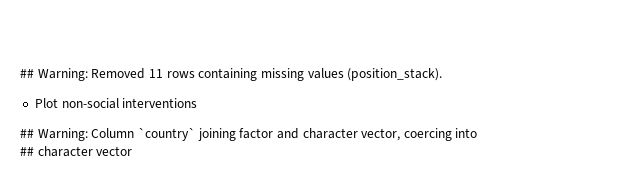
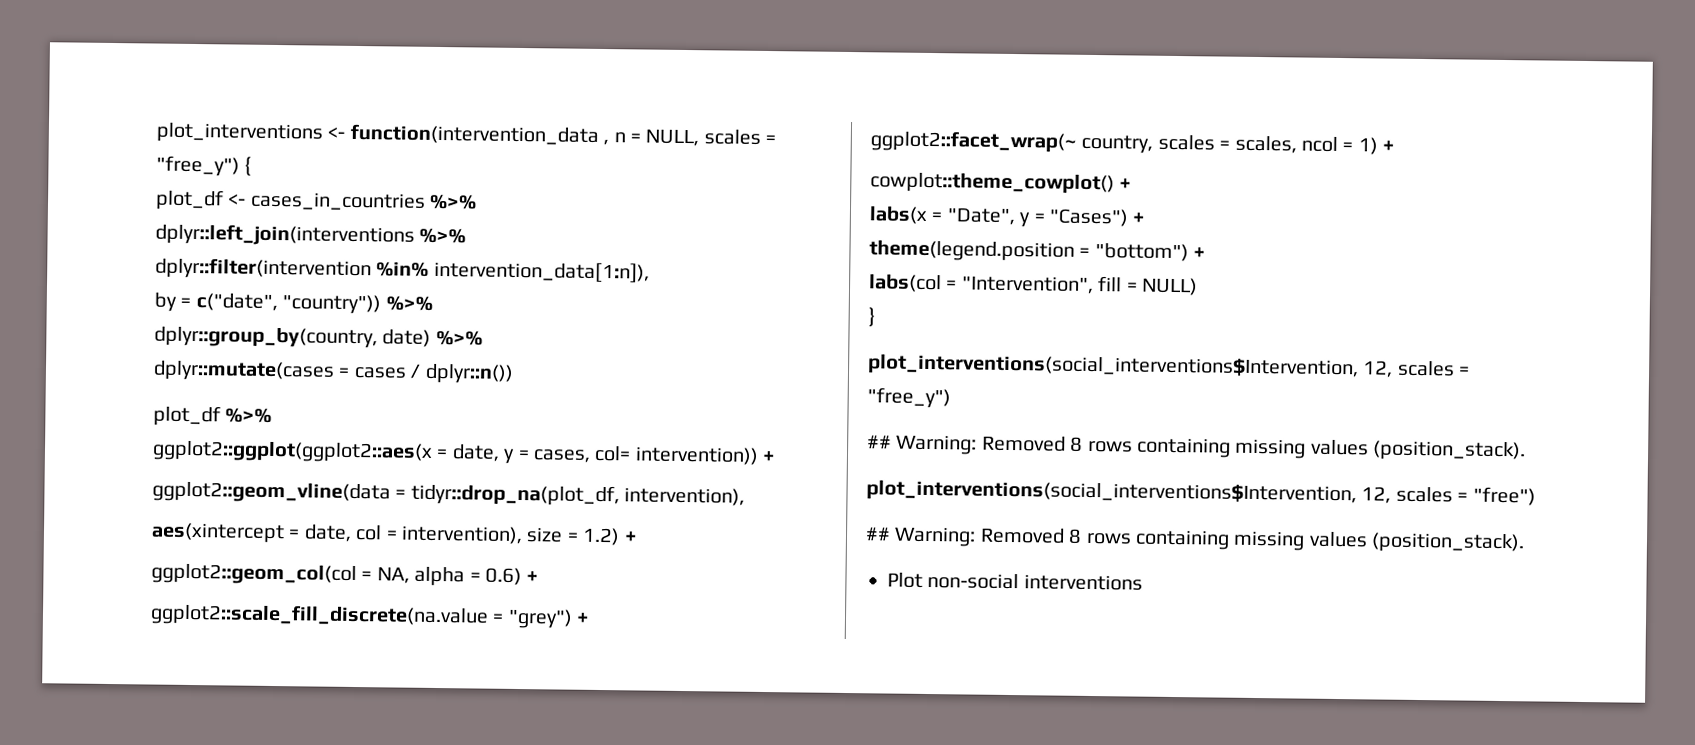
[20,68,163,81] ## Warning: Removed 11 -> [156,122,777,147] [156,155,253,177] [155,189,478,211] [155,223,467,247] [155,257,650,283] [154,292,433,315] [154,326,483,349] [153,360,514,384] [153,405,273,427] [152,440,777,465] [152,481,746,507] [151,522,638,546] [151,563,540,587] [150,603,591,629] [870,130,1396,155] [870,172,1133,195] [869,206,1146,228] [869,240,1207,262] [868,274,1198,296] [868,307,876,327] [867,353,1471,380] [867,387,951,409] [867,434,1527,462] [866,479,1536,506] [865,526,1083,547] plot_interventions <- function(intervention_data , n = NULL, scales = "free_y") { // plot_df <- cases_in_countries %>% // dplyr::left_join(interventions %>% // dplyr::filter(intervention %in% intervention_data[1:n]), // by = c("date", "country")) %>% // dplyr::group_by(country, date) %>% // dplyr::mutate(cases = cases / dplyr::n()) // plot_df %>% // ggplot2::ggplot(ggplot2::aes(x = date, y = cases, col= intervention)) + // ggplot2::geom_vline(data = tidyr::drop_na(plot_df, intervention), // aes(xintercept = date, col = intervention), size = 1.2) + // ggplot2::geom_col(col = NA, alpha = 0.6) + // ggplot2::scale_fill_discrete(na.value = "grey") + // ggplot2::facet_wrap(~ country, scales = scales, ncol = 1) + // cowplot::theme_cowplot() + // labs(x = "Date", y = "Cases") + // theme(legend.position = "bottom") + // labs(col = "Intervention", fill = NULL) // } // plot_interventions(social_interventions$Intervention, 12, scales = "free_y") // ## Warning: Removed 8 rows containing missing values (position_stack). // plot_interventions(social_interventions$Intervention, 12, scales = "free") // ## Warning: Removed 8
[20,128,478,141] [20,146,133,157] // ## Warning: Column `country` joining factor and character vector, coercing into // ## character vector -> (1143, 582) none

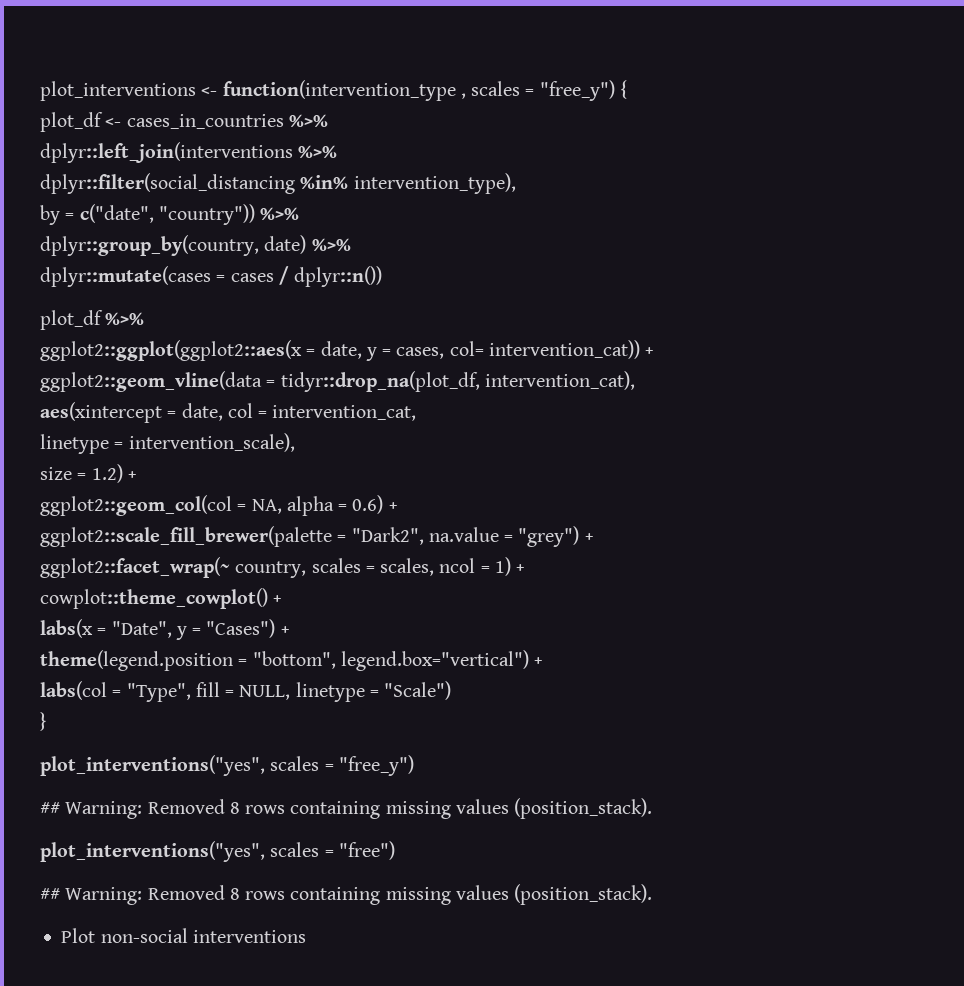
[349,123,700,147] function(intervention_data , n = NULL, -> [222,80,466,101] function(intervention_type ,
[155,257,650,283] dplyr::filter(intervention %in% intervention_data[1:n]), -> [40,173,516,194] dplyr::filter(social_distancing %in% intervention_type),
[634,446,759,465] intervention)) -> [488,340,640,359] intervention_cat))
[624,487,746,506] intervention), -> [484,371,635,390] intervention_cat),
[401,525,523,545] intervention), -> [272,405,417,421] [40,433,295,454] intervention_cat, // linetype = intervention_scale), //
[150,603,489,628] ggplot2::scale_fill_discrete(na.value -> [40,526,499,547] ggplot2::scale_fill_brewer(palette = "Dark2", na.value
[1094,243,1189,262] "bottom") -> [252,650,529,671] "bottom", legend.box="vertical")
[960,275,1094,294] "Intervention", -> [126,683,191,702] "Type",
[1141,277,1198,296] NULL) -> [239,681,452,702] NULL, linetype = "Scale")
[867,353,1394,380] plot_interventions(social_interventions$Intervention, 12, -> [40,755,265,776] plot_interventions("yes",
[866,479,1392,506] plot_interventions(social_interventions$Intervention, 12, -> [40,841,265,862] plot_interventions("yes",

